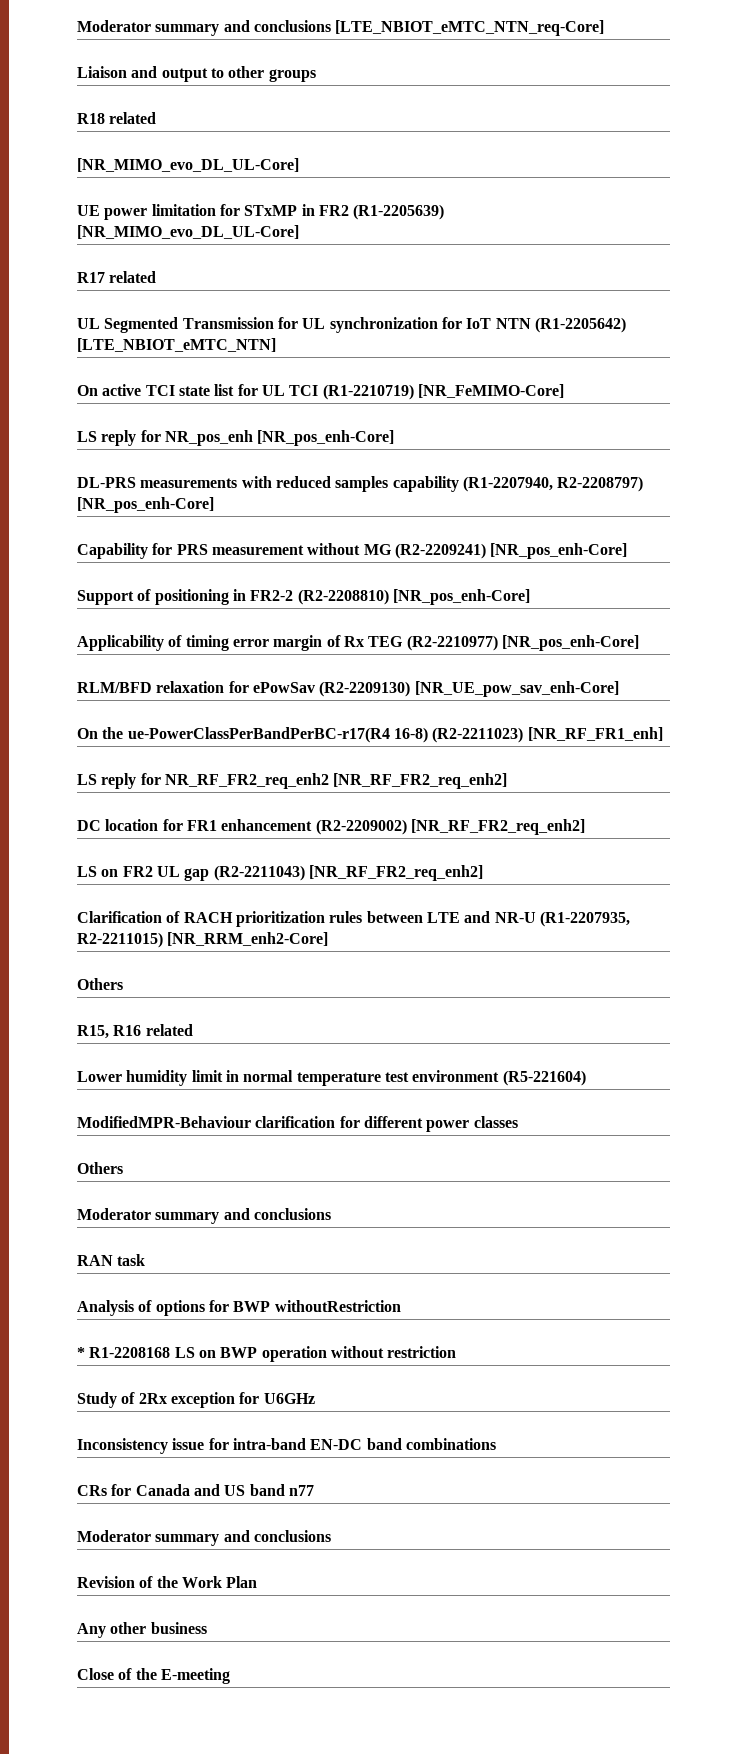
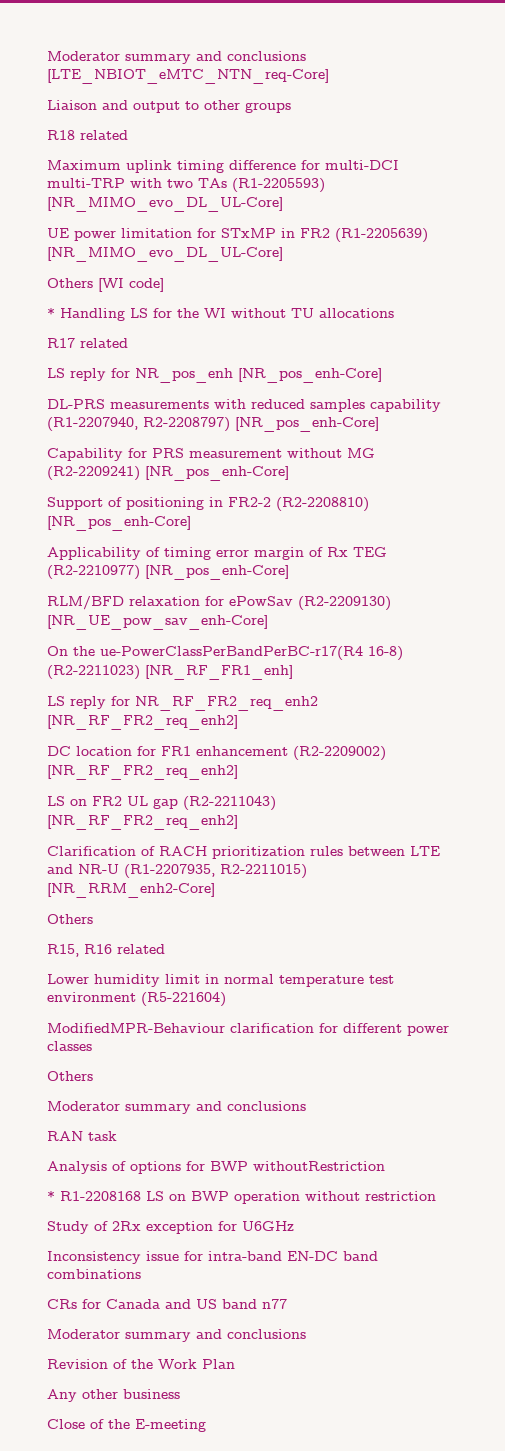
(157, 118) none -> [47,160,399,173] [47,178,325,193] Maximum uplink timing difference for multi-DCI multi-TRP with two TAs (R1-2205593)
[77,271,157,283] [77,317,626,333] [77,338,276,352] [77,384,564,400] R17 related // UL Segmented Transmission for UL synchronization for IoT NTN (R1-2205642) [LTE_NBIOT_eMTC_NTN] // On active TCI state list for UL TCI (R1-2210719) [NR_FeMIMO-Core] -> [47,278,164,292] [47,308,394,321] [47,338,128,348] Others [WI code] // * Handling LS for the WI without TU allocations // R17 related

